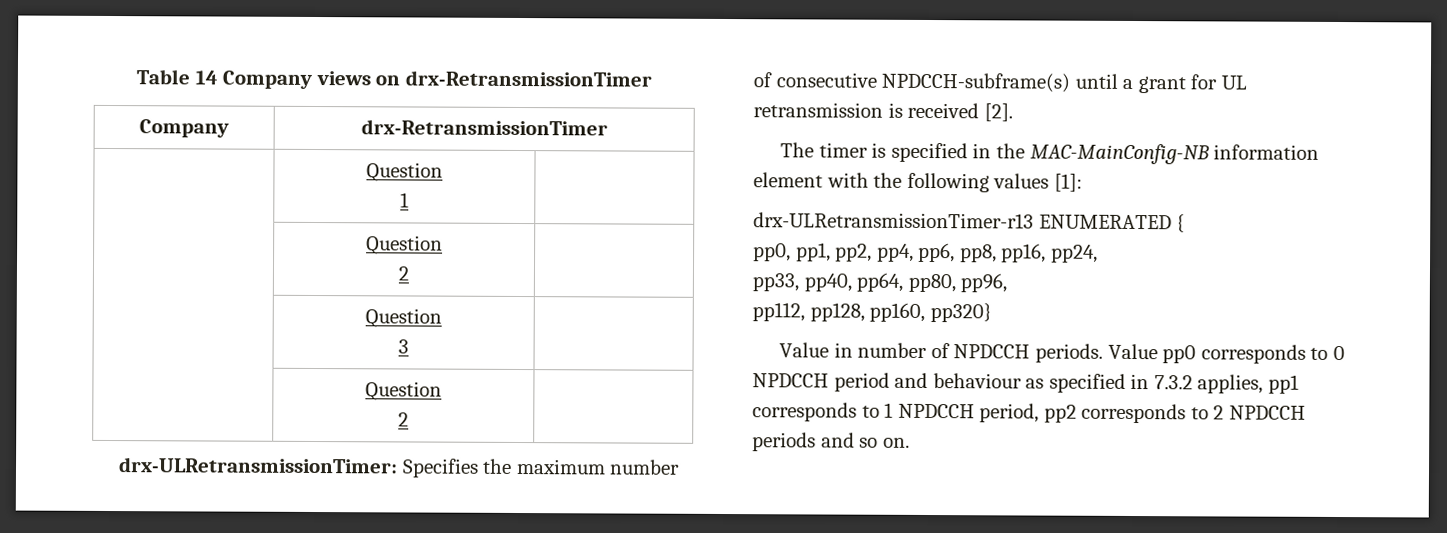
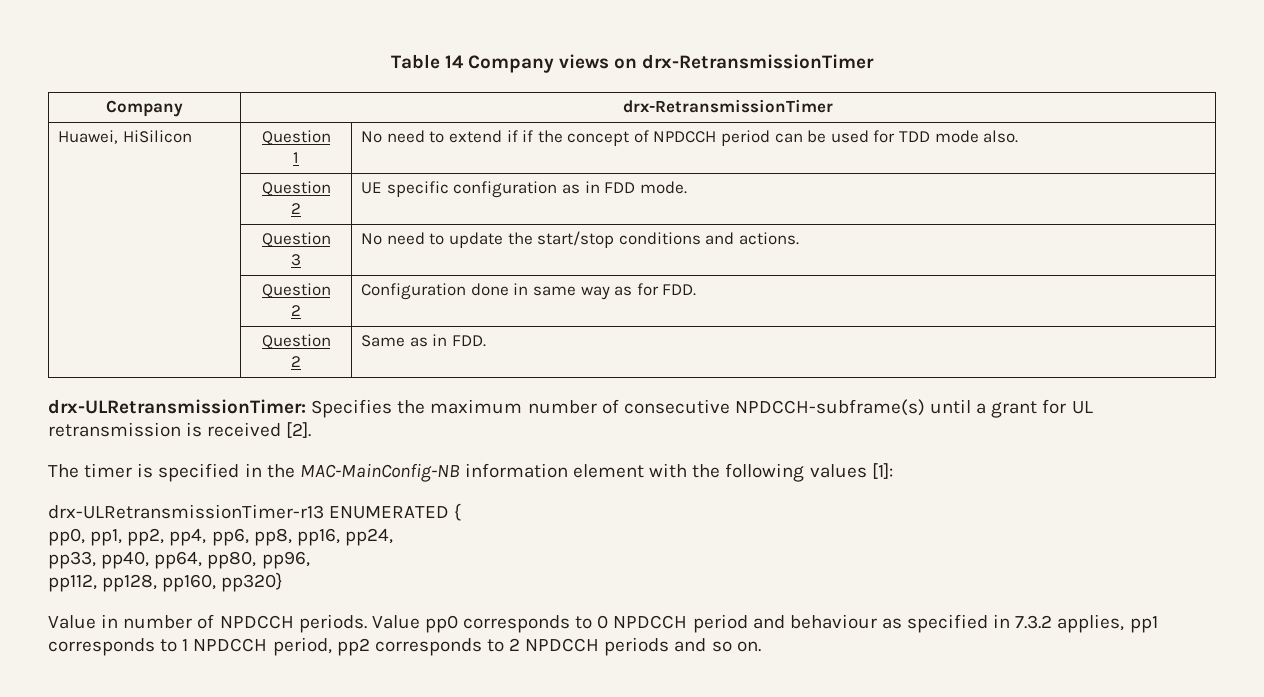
(608, 127) none -> [58,130,192,144] Huawei, HiSilicon
[366,235,443,255] [398,266,409,281] [365,308,442,328] [398,339,409,354] [365,381,442,401] [398,412,409,427] // | Question // 2 | // | Question // 3 | // | Question // 2 | -> [361,130,1019,146] [261,181,331,196] [291,203,301,214] [361,181,687,198] [261,232,331,247] [291,254,301,266] [361,231,799,248] [261,283,331,298] [291,305,301,316] [361,283,697,300] [261,334,331,349] [291,356,301,367] [361,334,486,347] No need to extend if if the concept of NPDCCH period can be used for TDD mode also. // | Question // 2 | UE specific configuration as in FDD mode. // | Question // 3 | No need to update the start/stop conditions and actions. // | Question // 2 | Configuration done in same way as for FDD. // | Question // 2 | Same as in FDD.

